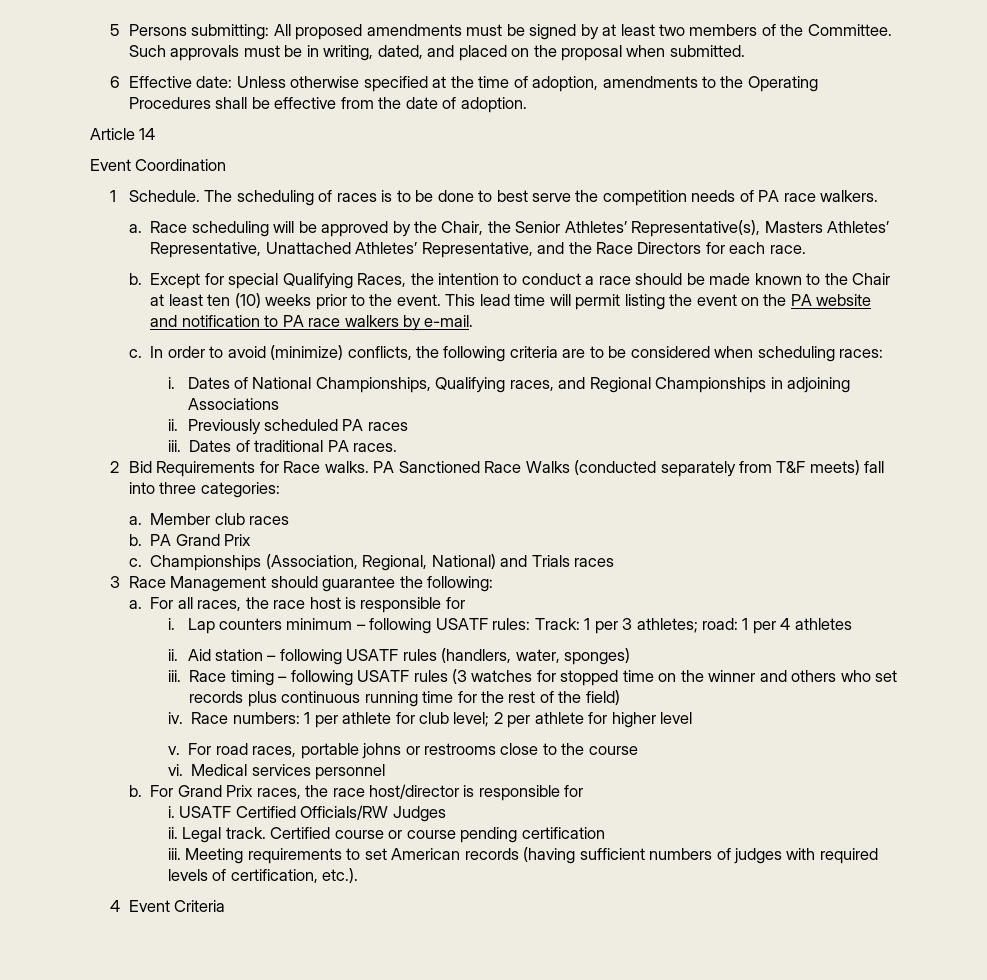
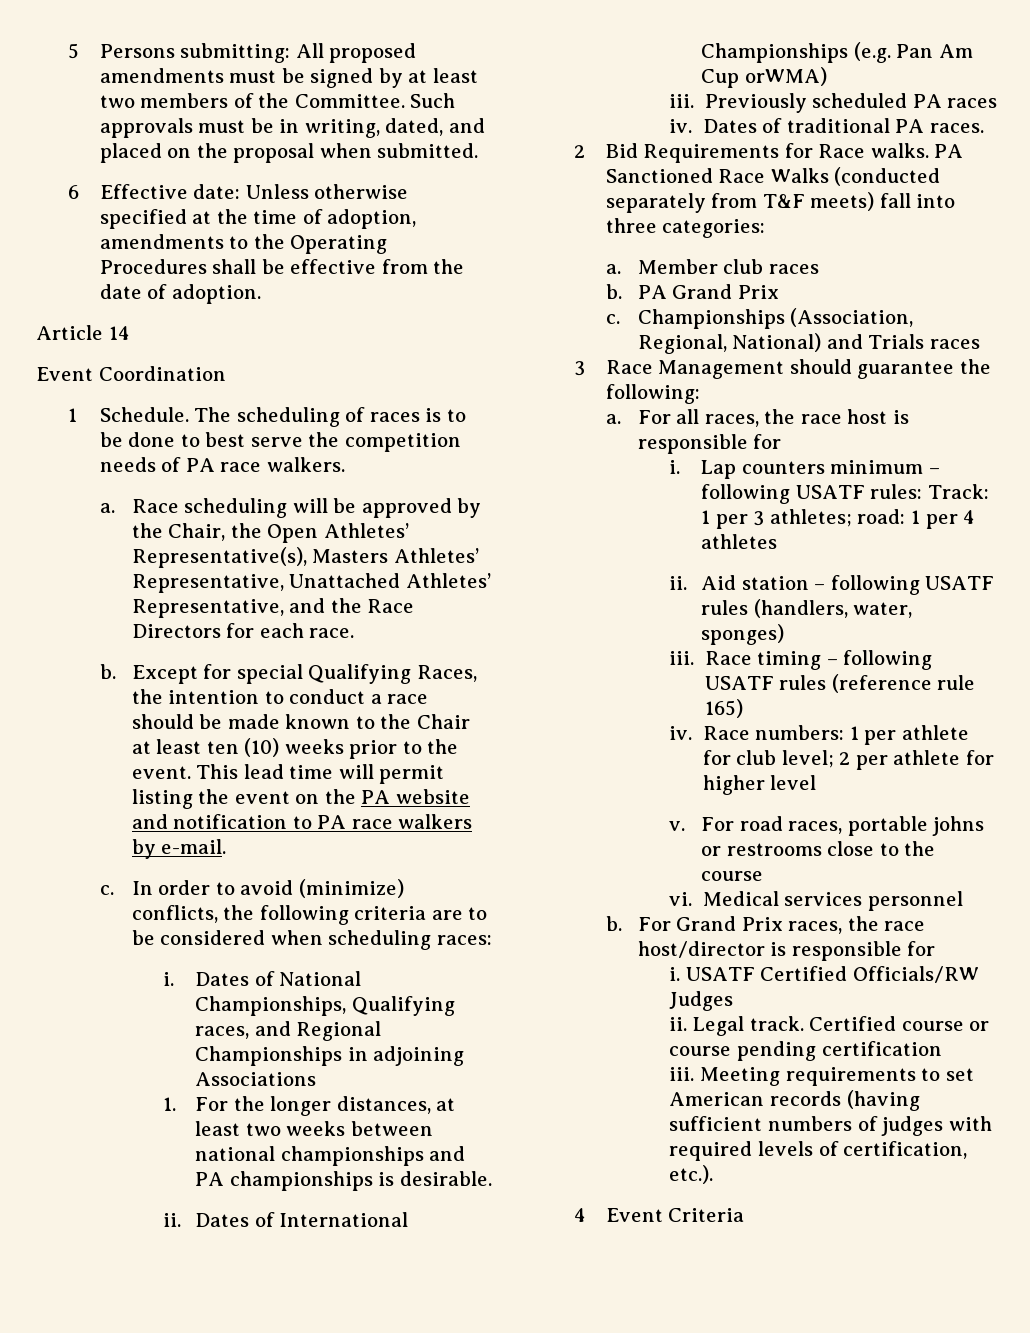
[515,221,561,233] Senior -> [267,524,319,543] Open
[168,419,179,431] ii. -> [163,1096,456,1116] [195,1121,433,1136] [195,1146,466,1166] [195,1171,492,1191] [163,1212,409,1227] [701,42,973,63] [701,67,827,88] [669,94,695,108] 1. For the longer distances, at least two weeks between national championships and PA championships is desirable. // ii. Dates of International Championships (e.g. Pan Am Cup orWMA) // iii.
[168,440,182,452] iii. -> [669,119,693,133] iv.
[451,669,897,686] [189,690,620,707] (3 watches for stopped time on the winner and others who set records plus continuous running time for the rest of the field) -> [831,674,976,693] [704,699,743,718] (reference rule 165)

